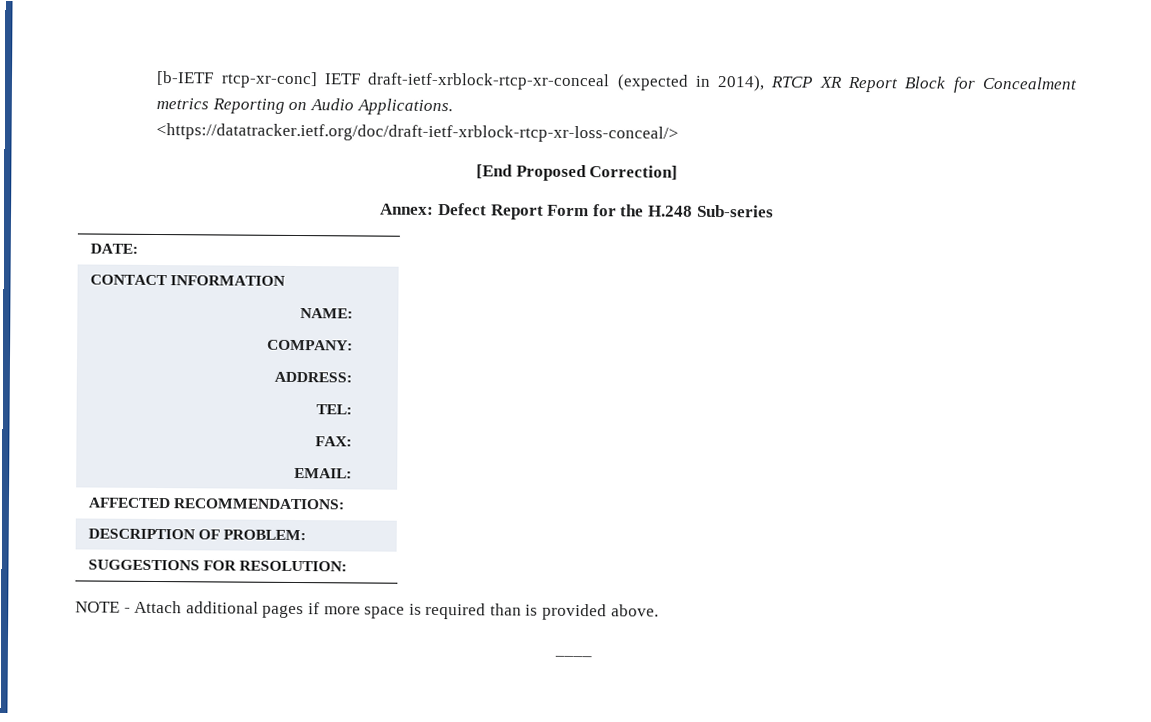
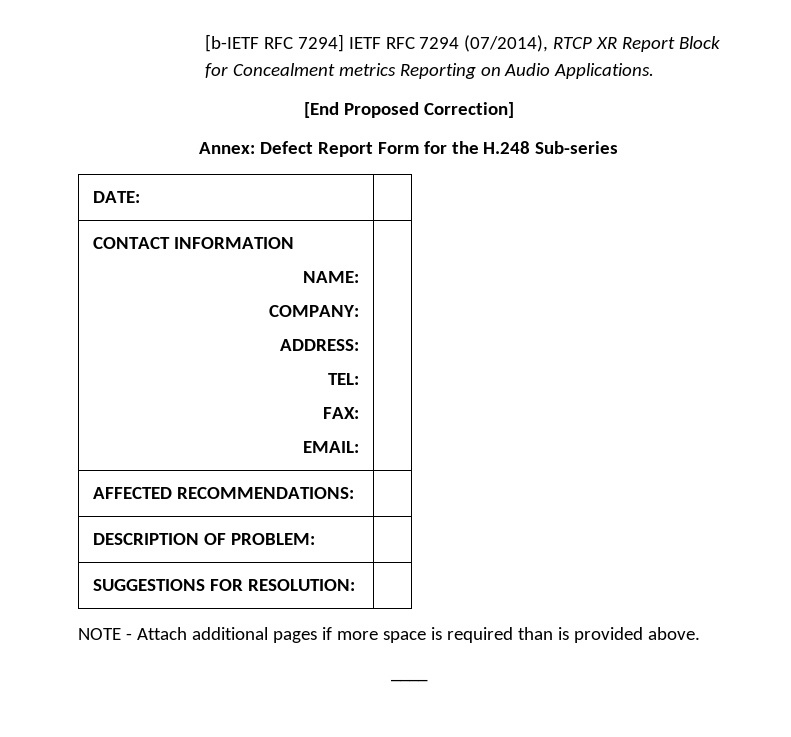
[220,71,766,92] rtcp-xr-conc] IETF draft-ietf-xrblock-rtcp-xr-conceal (expected in 2014), -> [263,34,549,52] RFC 7294] IETF RFC 7294 (07/2014),
[156,122,680,143] // <https://datatracker.ietf.org/doc/draft-ietf-xrblock-rtcp-xr-loss-conceal/> -> (655, 71) none

